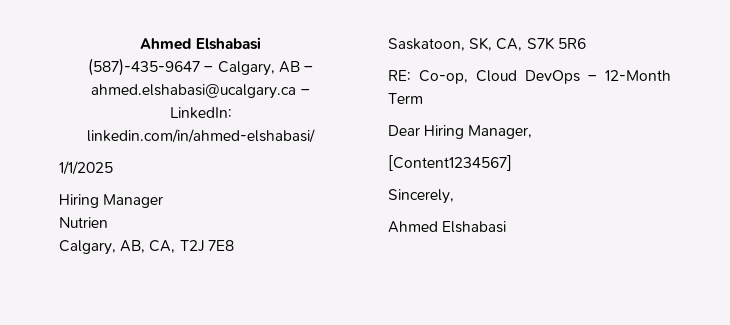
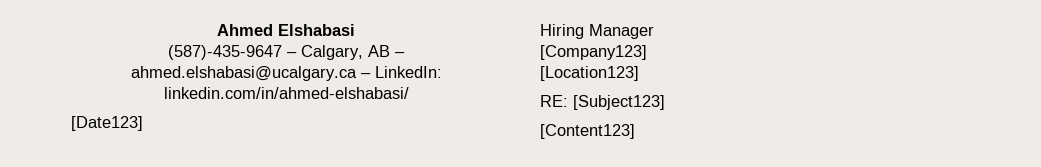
[59,161,113,175] 1/1/2025 -> [71,116,143,131] [Date123]
[59,217,108,228] [59,240,234,255] [388,37,586,51] [388,70,671,84] [388,93,423,104] [388,125,533,139] [388,155,512,171] [388,189,454,204] [388,221,507,233] Nutrien // Calgary, AB, CA, T2J 7E8 // Saskatoon, SK, CA, S7K 5R6 // RE: Co-op, Cloud DevOps – 12-Month Term // Dear Hiring Manager, // [Content1234567] // Sincerely, // Ahmed Elshabasi -> [540,45,647,60] [540,66,639,81] [540,95,665,110] [540,124,635,139] [Company123] // [Location123] // RE: [Subject123] // [Content123]

